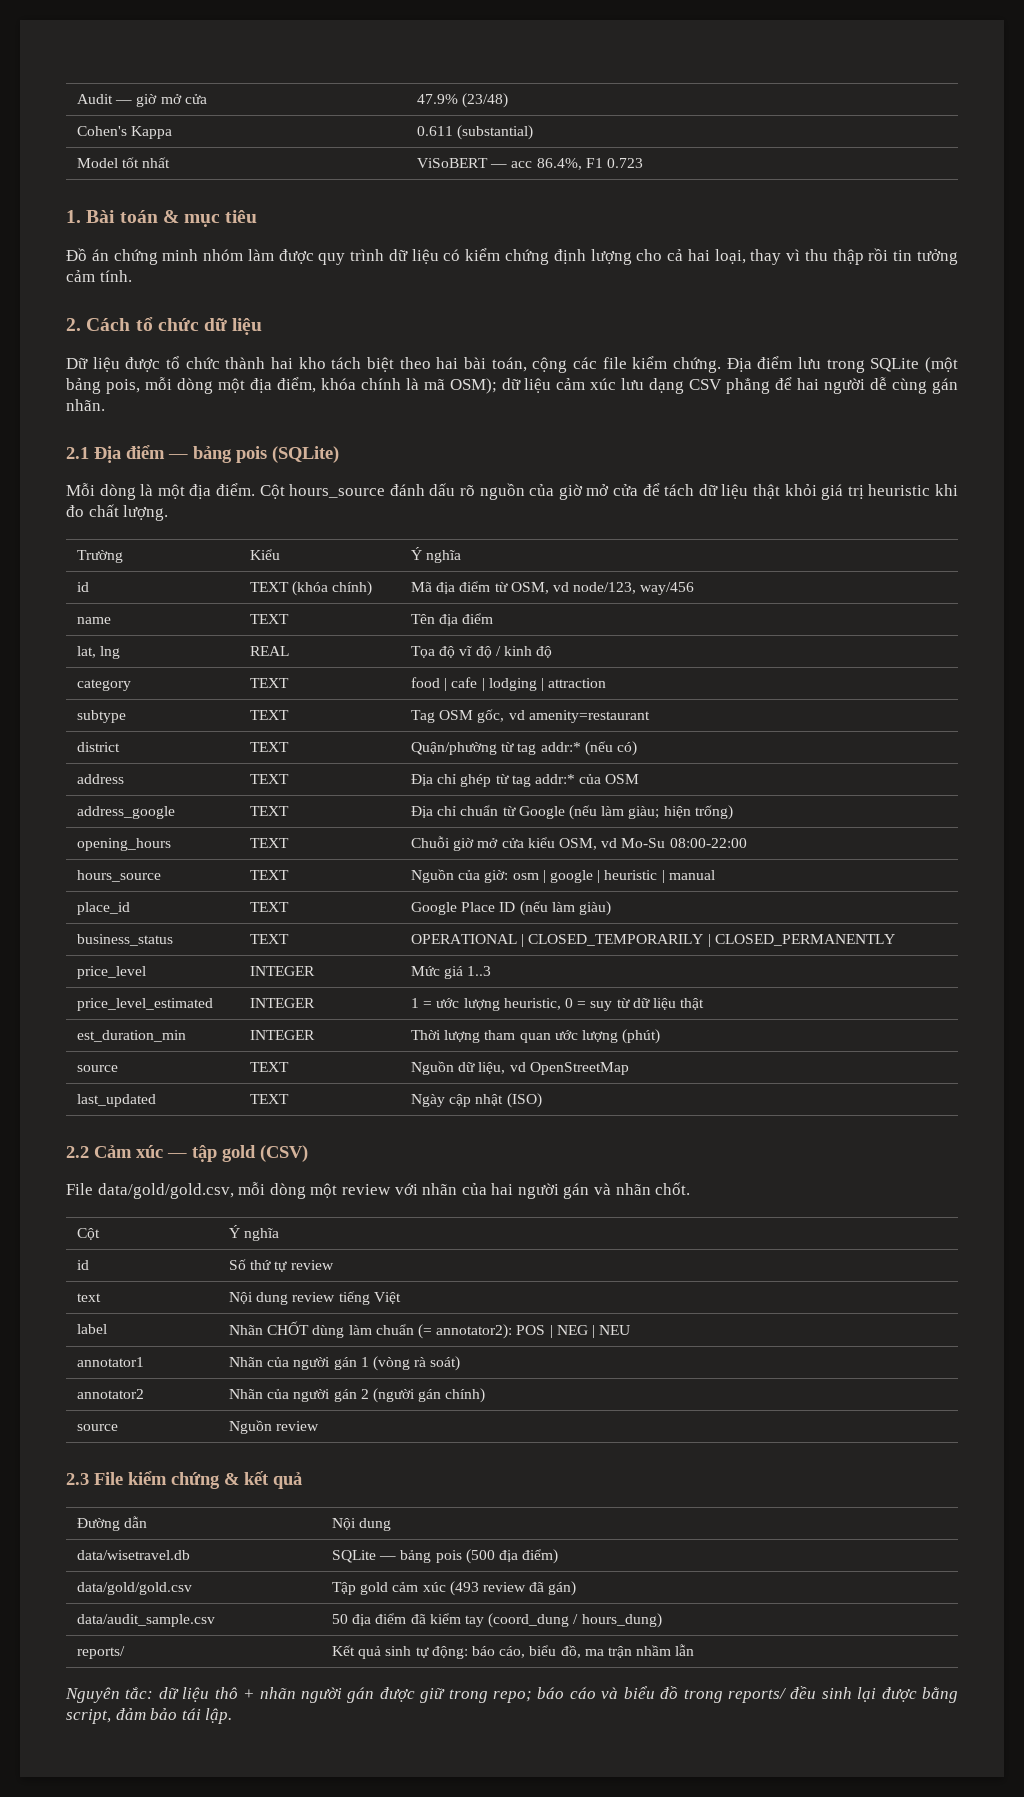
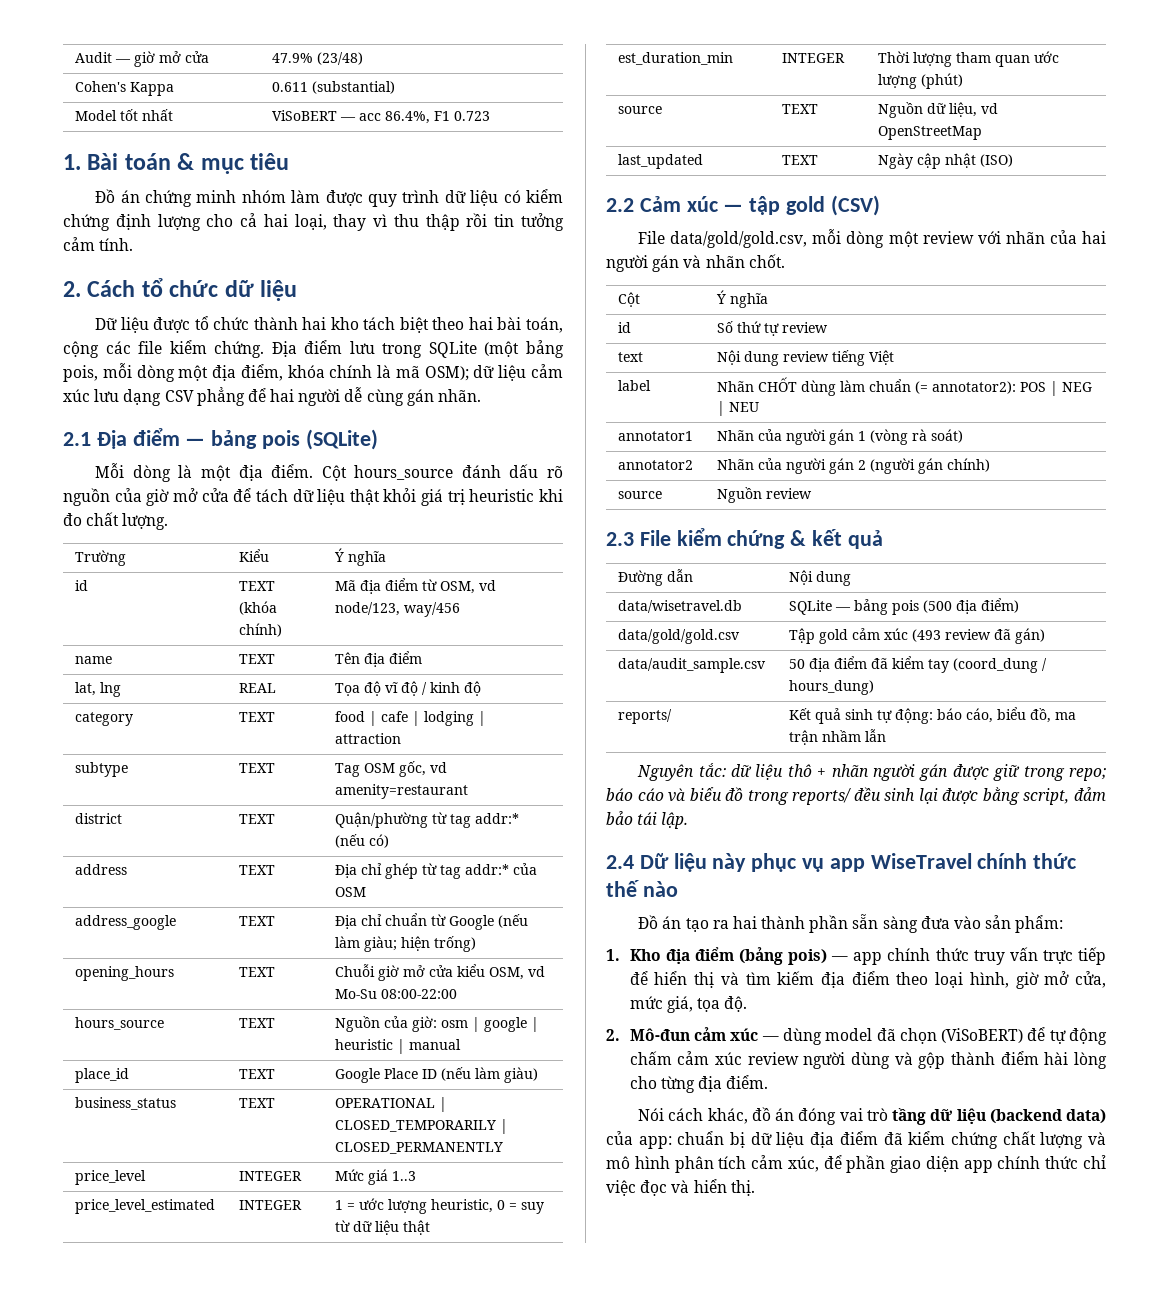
(233, 1716) none -> [606,853,1077,872] [606,880,678,897] [638,914,1064,933] [606,947,1106,965] [629,971,1106,989] [629,996,748,1013] [606,1027,1107,1045] [629,1051,1107,1069] [629,1075,769,1093] [638,1107,1106,1125] [606,1131,1106,1149] [606,1155,1106,1173] [606,1179,755,1196] // 2.4 Dữ liệu này phục vụ app WiseTravel chính thức thế nào // Đồ án tạo ra hai thành phần sẵn sàng đưa vào sản phẩm: // 1. Kho địa điểm (bảng pois) — app chính thức truy vấn trực tiếp để hiển thị và tìm kiếm địa điểm theo loại hình, giờ mở cửa, mức giá, tọa độ. // 2. Mô-đun cảm xúc — dùng model đã chọn (ViSoBERT) để tự động chấm cảm xúc review người dùng và gộp thành điểm hài lòng cho từng địa điểm. // Nói cách khác, đồ án đóng vai trò tầng dữ liệu (backend data) của app: chuẩn bị dữ liệu địa điểm đã kiểm chứng chất lượng và mô hình phân tích cảm xúc, để phần giao diện app chính thức chỉ việc đọc và hiển thị.

